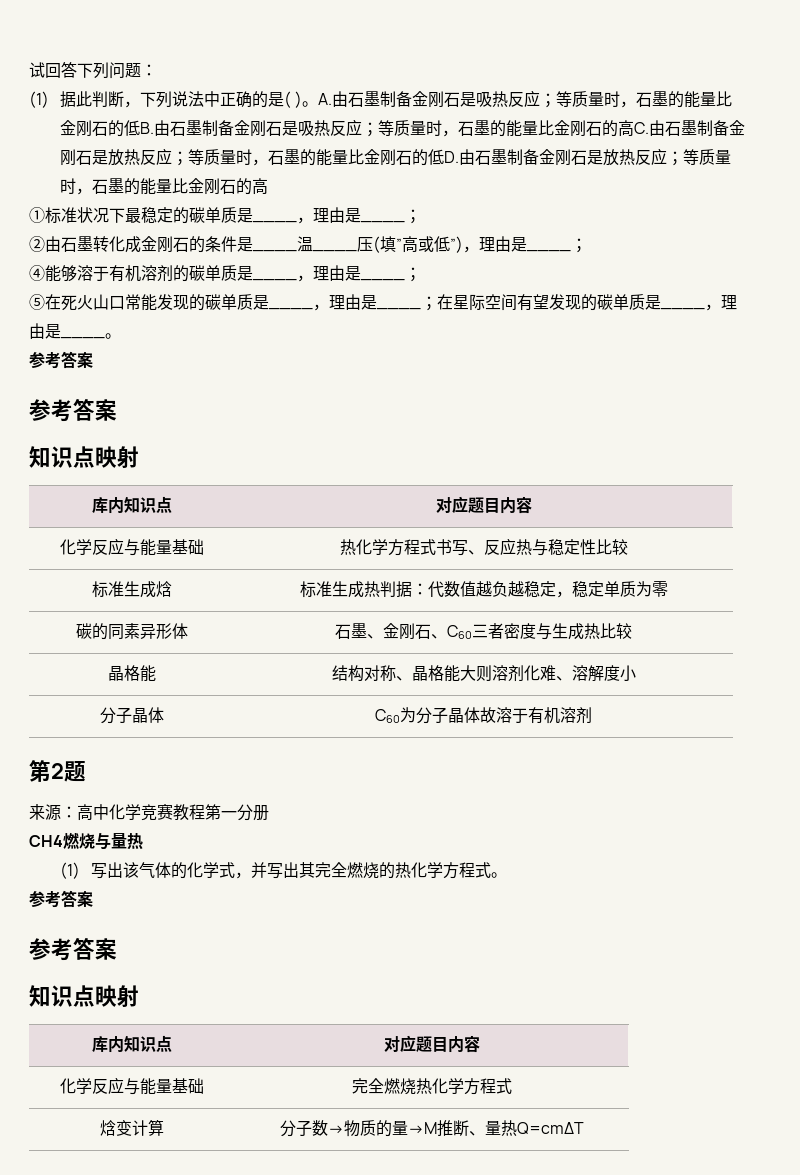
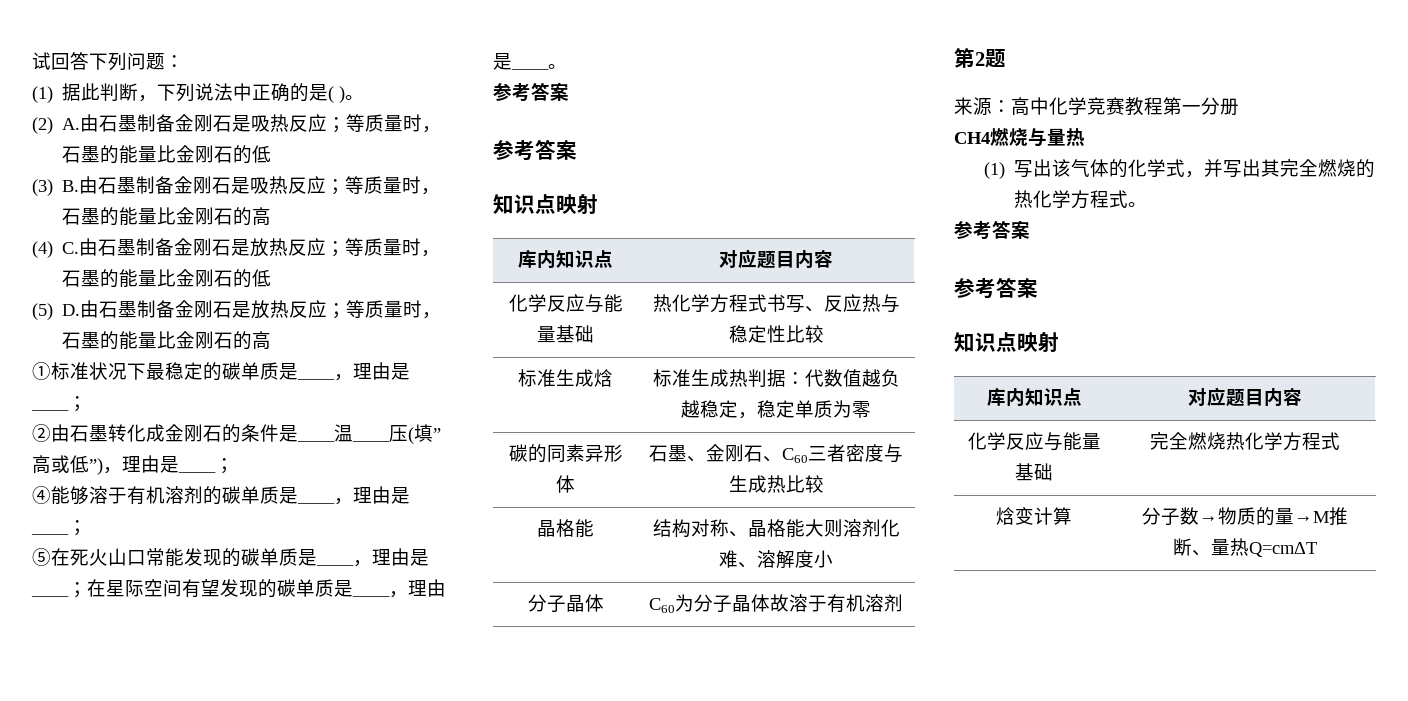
(319, 104) none -> [32,117,53,134] // (2)
(140, 128) none -> [32,179,53,196] // (3)
(634, 128) none -> [32,241,53,258] // (4)
(444, 157) none -> [32,303,53,320] // (5)

